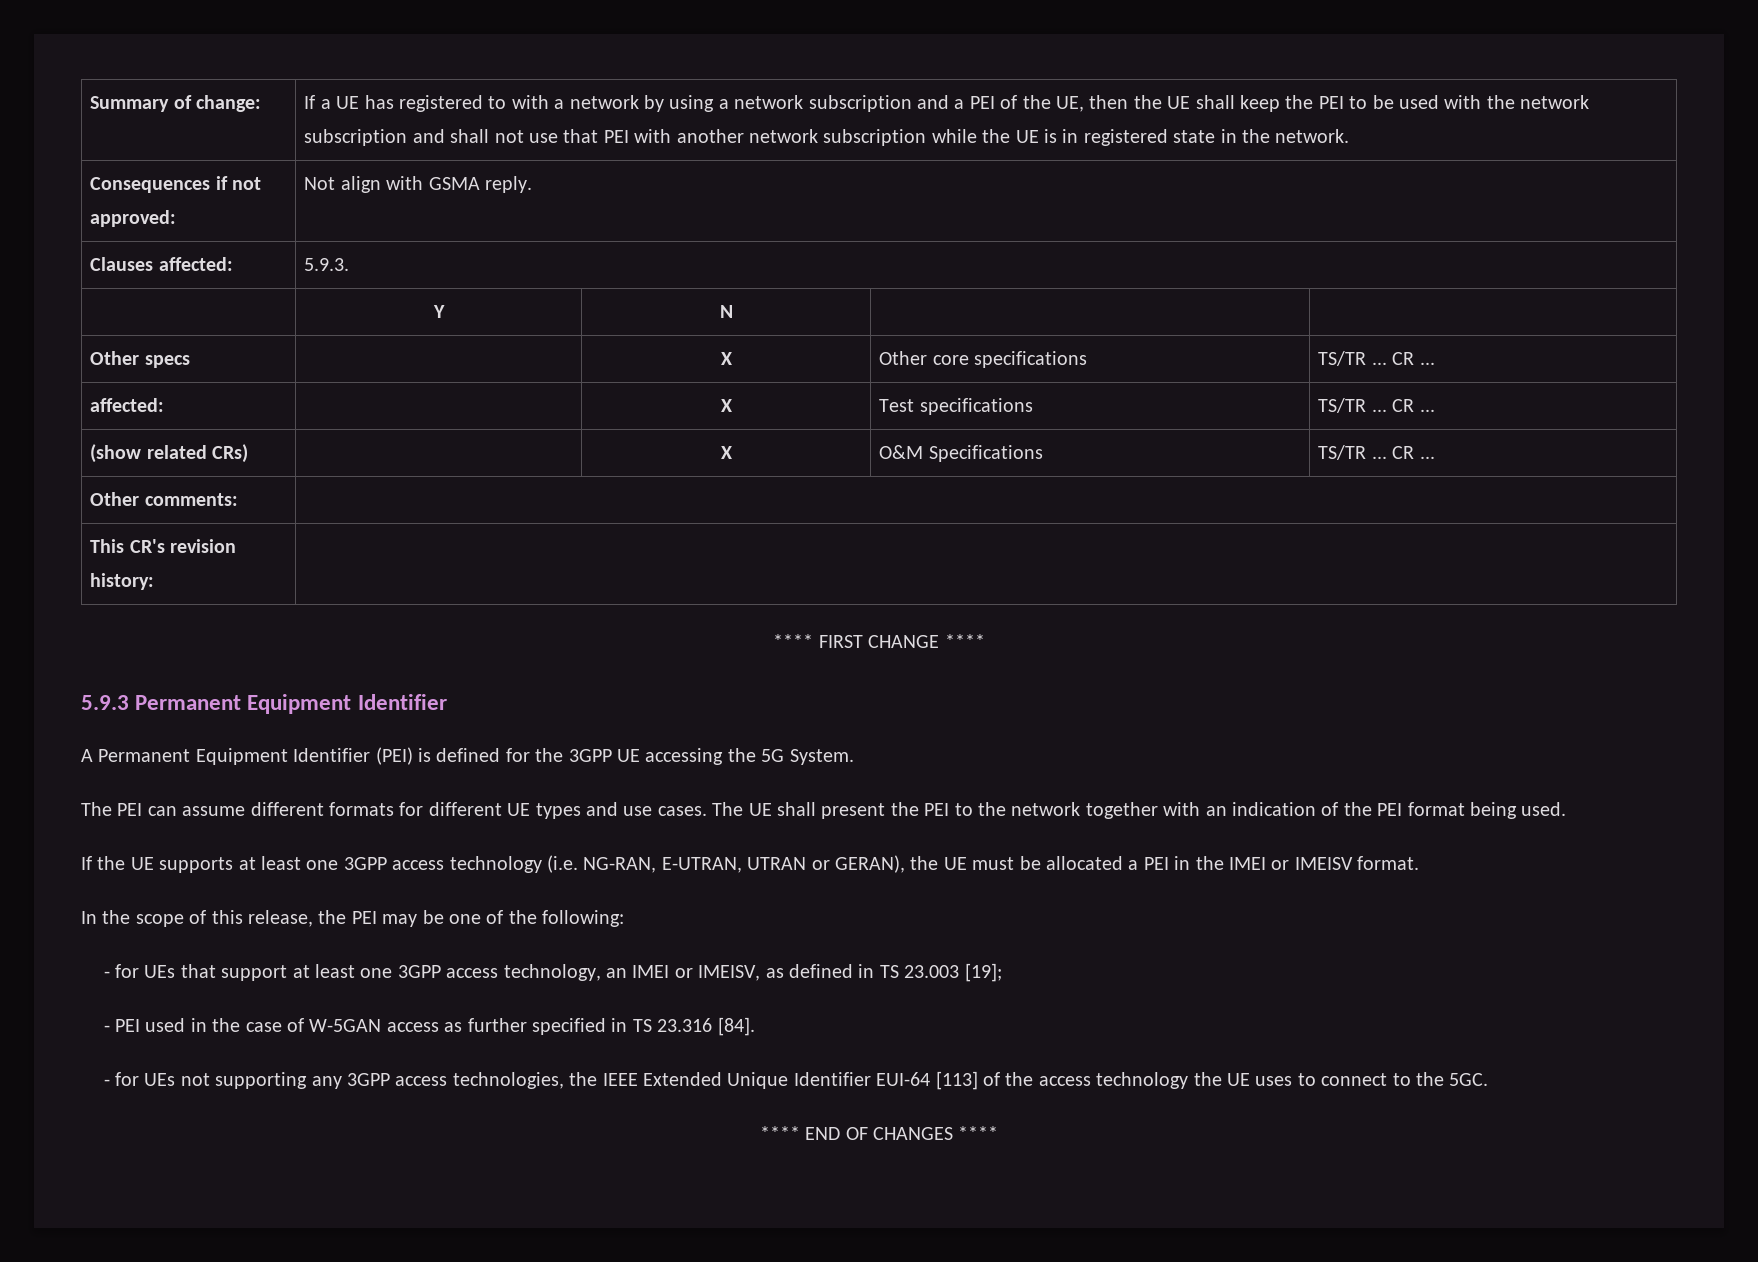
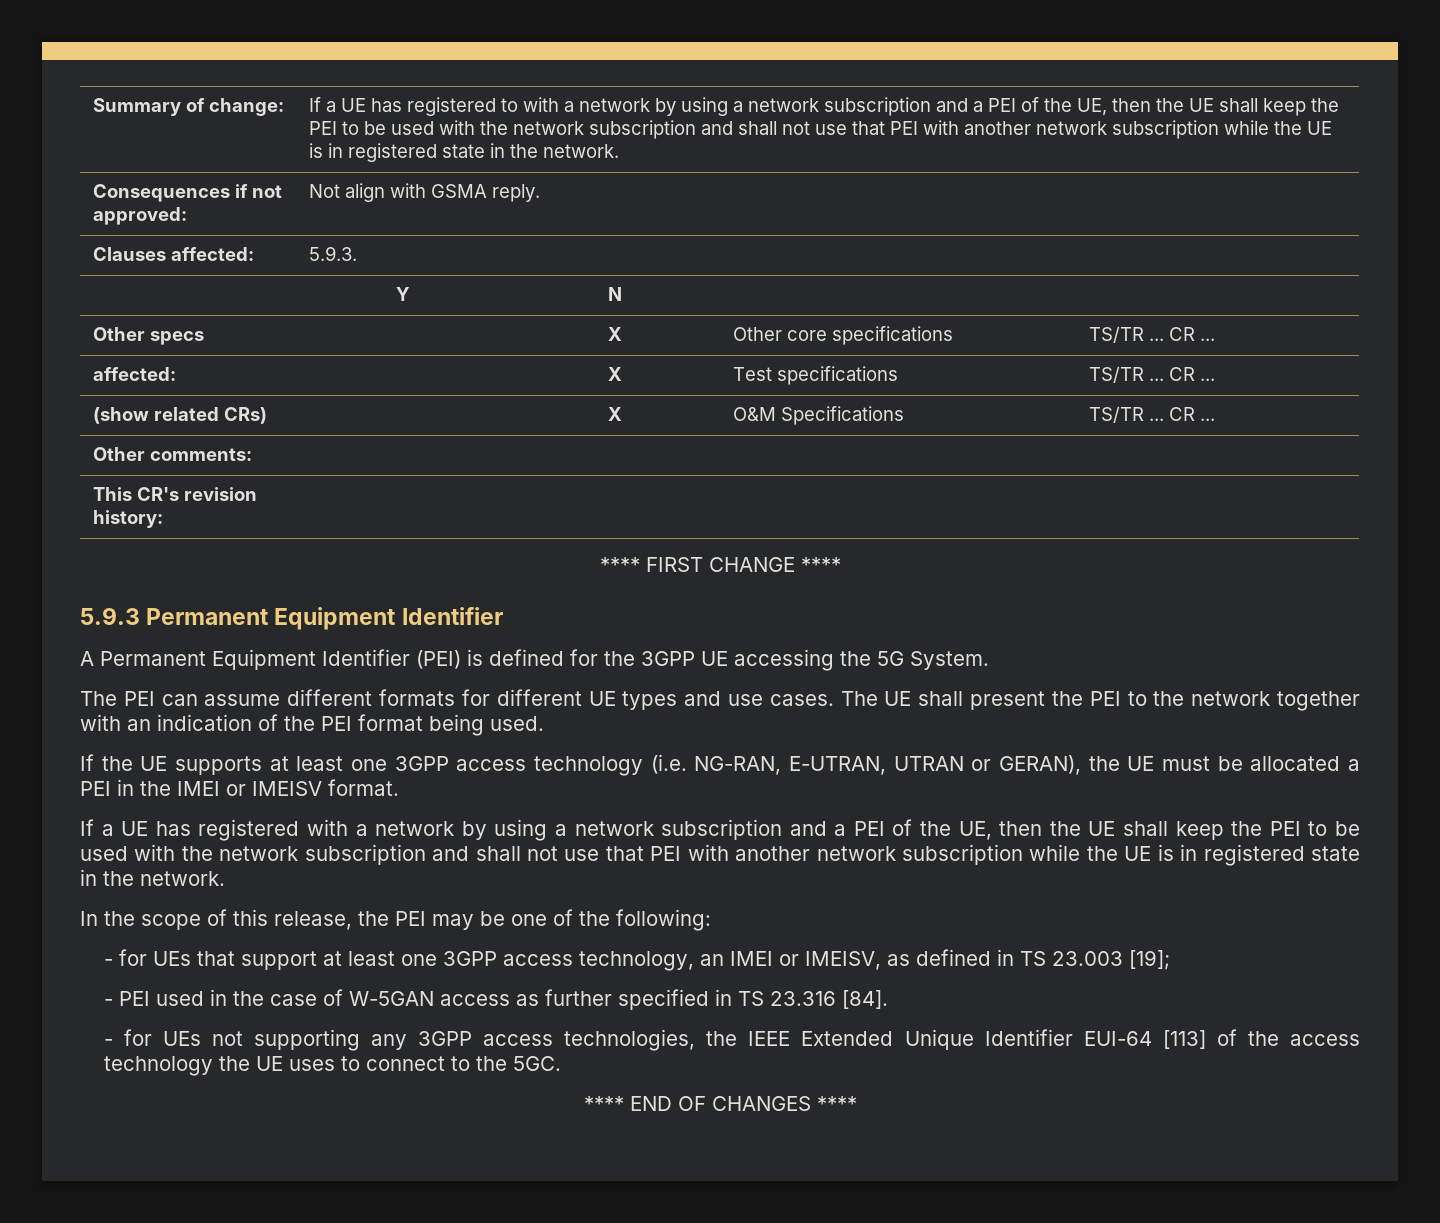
(1420, 863) none -> [80,819,1361,841] [80,844,1360,866] [80,869,225,886] // If a UE has registered with a network by using a network subscription and a PEI of the UE, then the UE shall keep the PEI to be used with the network subscription and shall not use that PEI with another network subscription while the UE is in registered state in the network.

